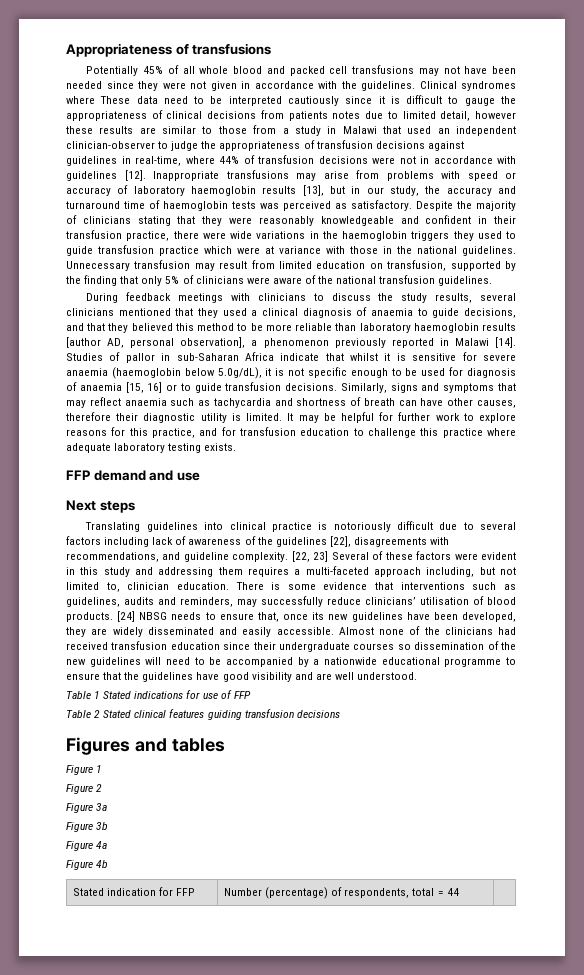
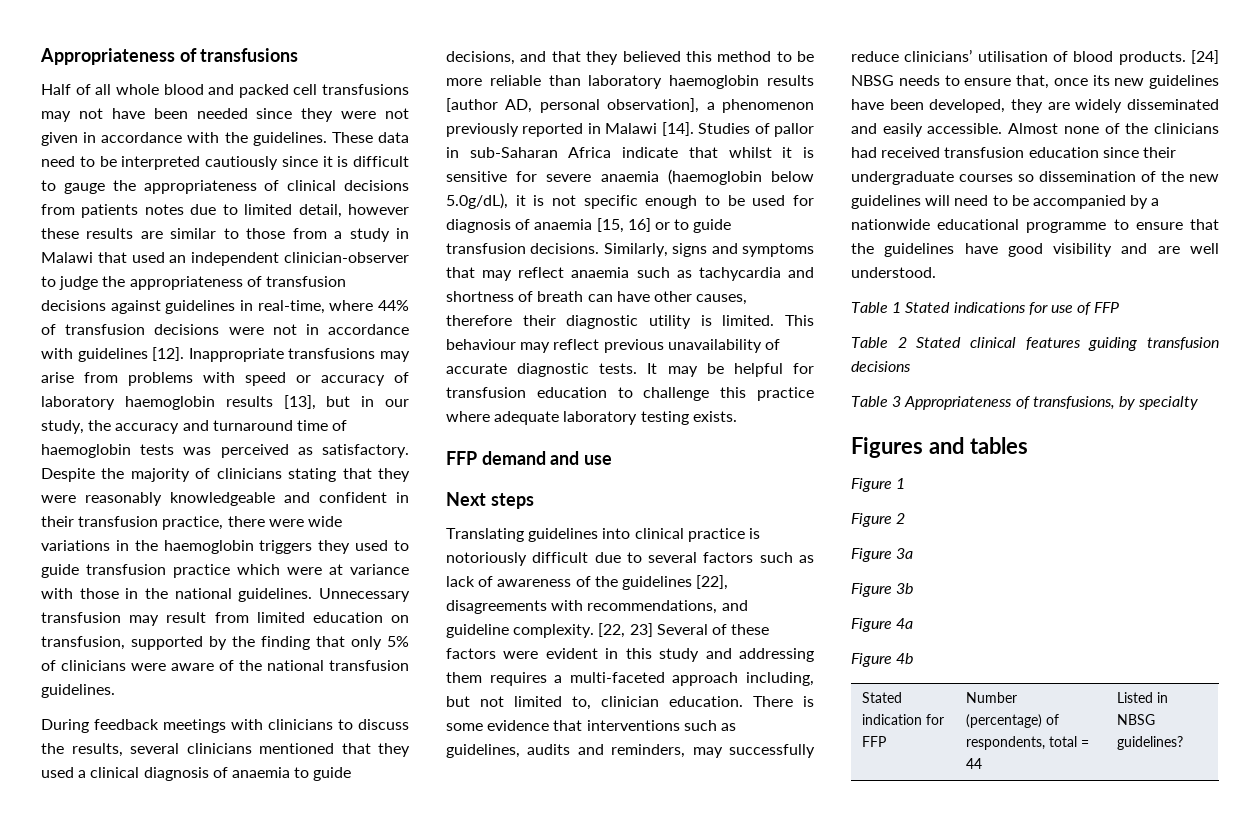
[86,66,164,76] Potentially 45% -> [41,84,71,95] Half
[419,81,516,91] [66,96,95,104] Clinical syndromes where -> (327, 139) none
[401,293,428,303] study -> (64, 748) none
(283, 417) none -> [785,315,814,326] [446,339,780,353] [446,363,638,377] This behaviour may reflect previous unavailability of accurate diagnostic tests.
[398,412,517,423] [66,427,236,438] further work to explore reasons for this practice, and for -> (814, 368) none
[104,537,150,547] including -> [759,552,814,563] such as
(340, 714) none -> [851,396,1199,410] // Table 3 Appropriateness of transfusions, by specialty
(459, 892) none -> [1117,692,1169,703] [1117,714,1156,725] [1117,736,1184,750] Listed in NBSG guidelines?

